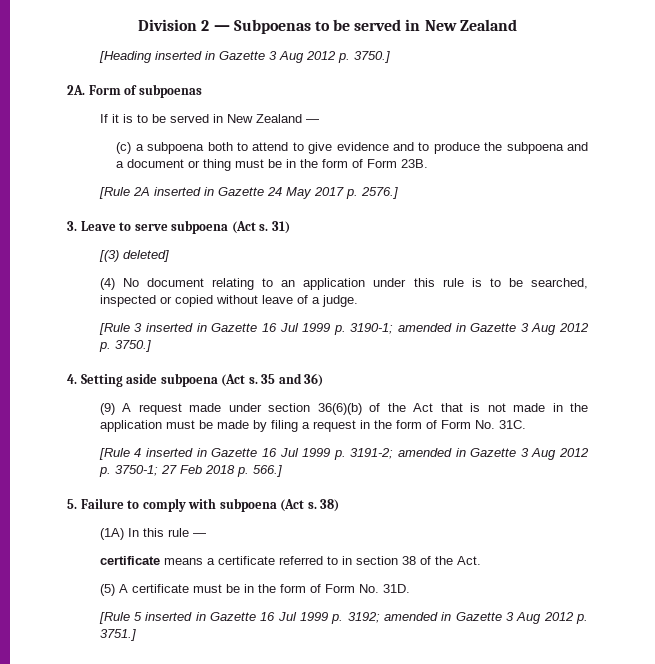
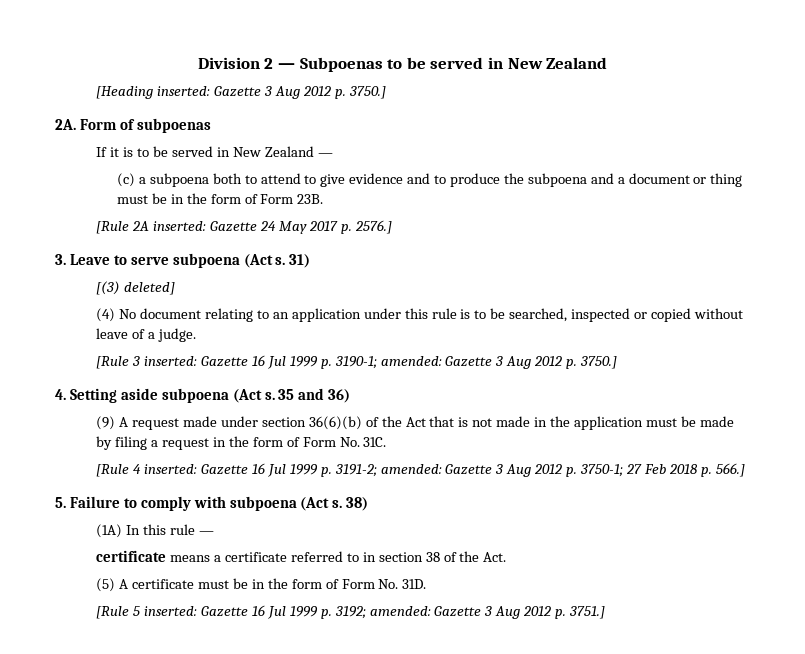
[154,51,215,60] inserted in -> [157,86,211,96] inserted:
[153,187,214,196] inserted in -> [153,221,207,231] inserted:
[146,323,207,332] inserted in -> [144,356,198,366] inserted:
[397,323,466,332] amended in -> [380,356,442,366] amended:
[146,448,207,457] inserted in -> [144,464,198,474] inserted:
[397,448,466,457] amended in -> [380,464,442,474] amended:
[145,612,206,621] inserted in -> [144,606,198,616] inserted:
[384,612,452,621] amended in -> [369,606,431,616] amended:

